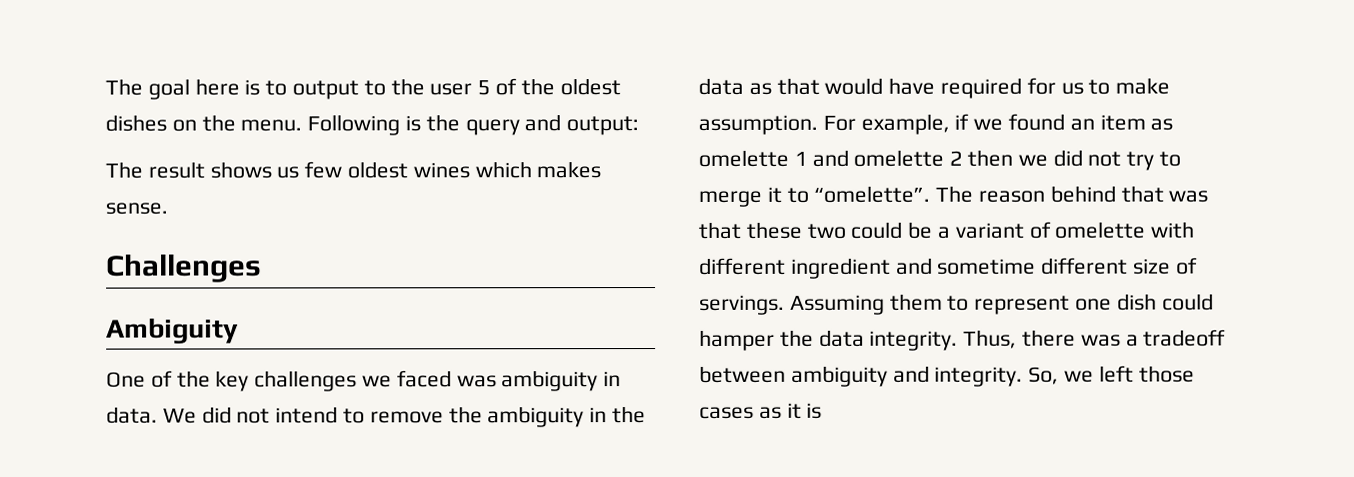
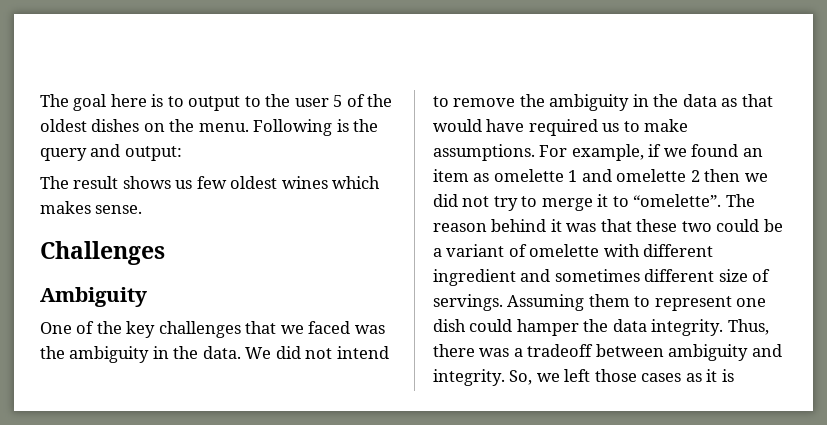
(358, 381) none -> [245,321,277,334] that
[501,370,622,392] ambiguity in -> [40,346,199,363] the ambiguity in the
[1026,77,1056,95] for -> (598, 127) none
[698,114,818,135] assumption. -> [433,144,535,161] assumptions.
[1120,185,1164,203] that -> [550,219,562,232] it
[937,258,1037,275] sometime -> [554,269,640,282] sometimes

